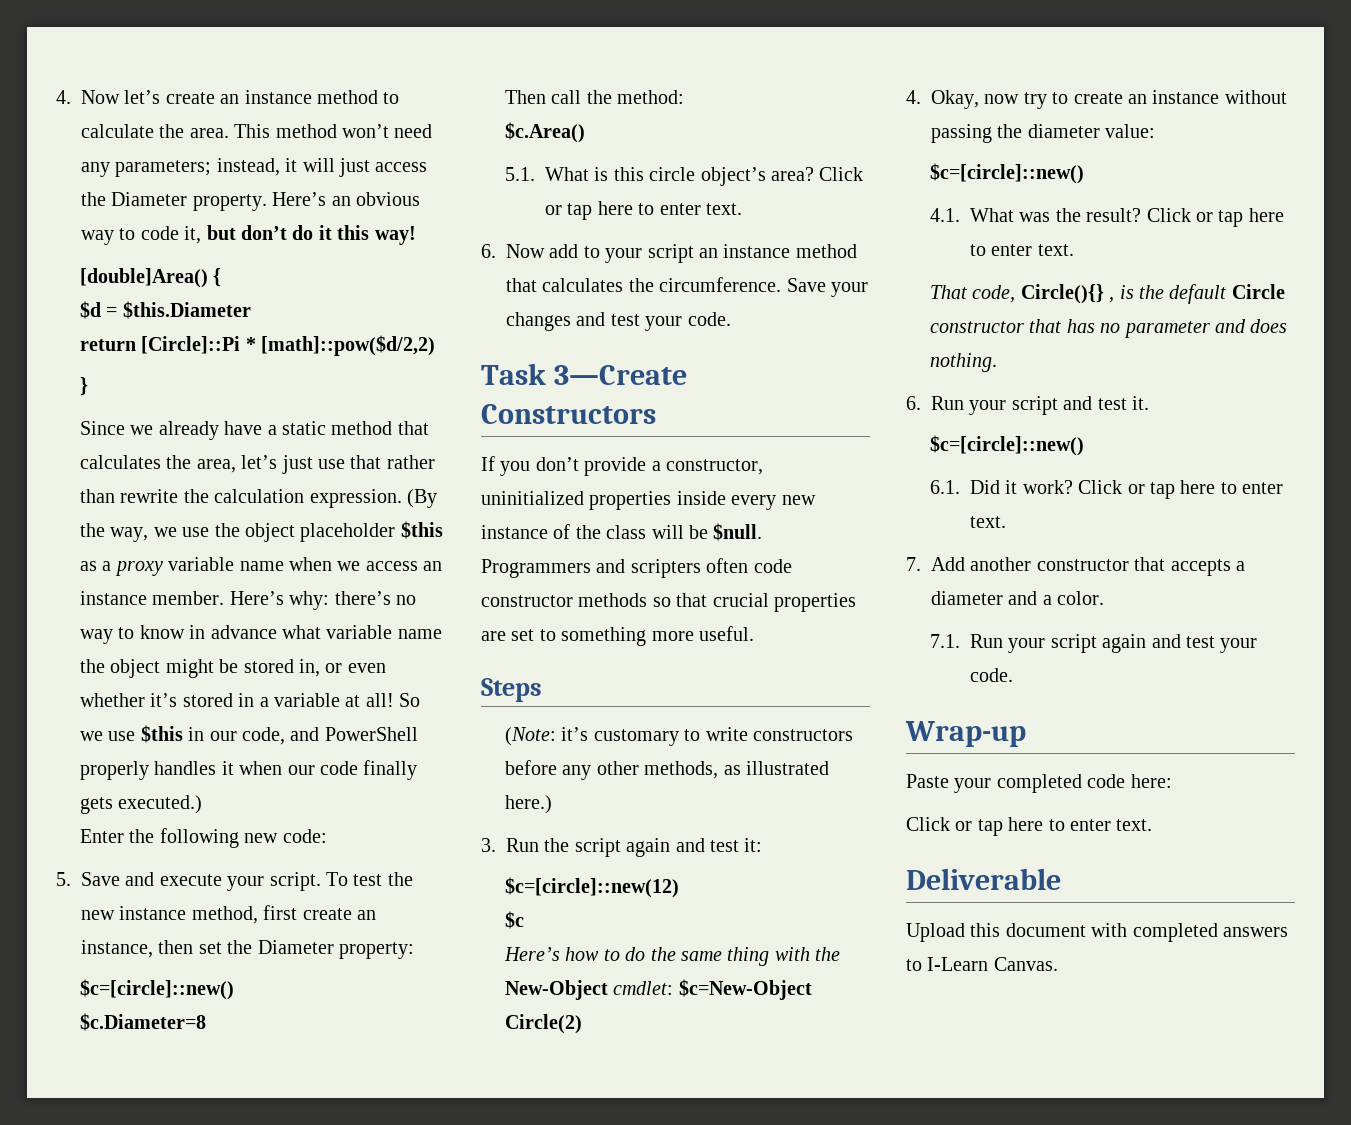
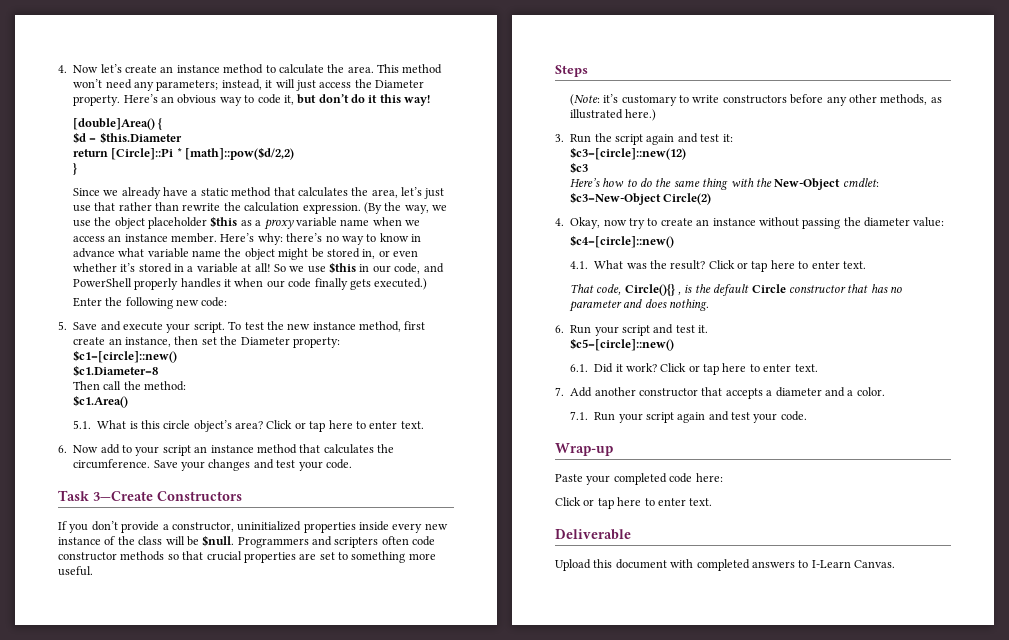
[80,979,235,1000] [80,1013,207,1031] $c=[circle]::new() // $c.Diameter=8 -> [72,350,177,363] [72,365,158,377] $c1=[circle]::new() // $c1.Diameter=8
[505,122,586,143] $c.Area() -> [72,395,128,408] $c1.Area()
[505,877,680,898] [505,911,525,929] $c=[circle]::new(12) // $c -> [569,147,686,160] [569,162,588,174] $c3=[circle]::new(12) // $c3
[678,979,812,1000] $c=New-Object -> [569,192,661,205] $c3=New-Object
[930,163,1085,184] $c=[circle]::new() -> [569,235,674,248] $c4=[circle]::new()
[930,435,1085,456] $c=[circle]::new() -> [569,338,674,351] $c5=[circle]::new()

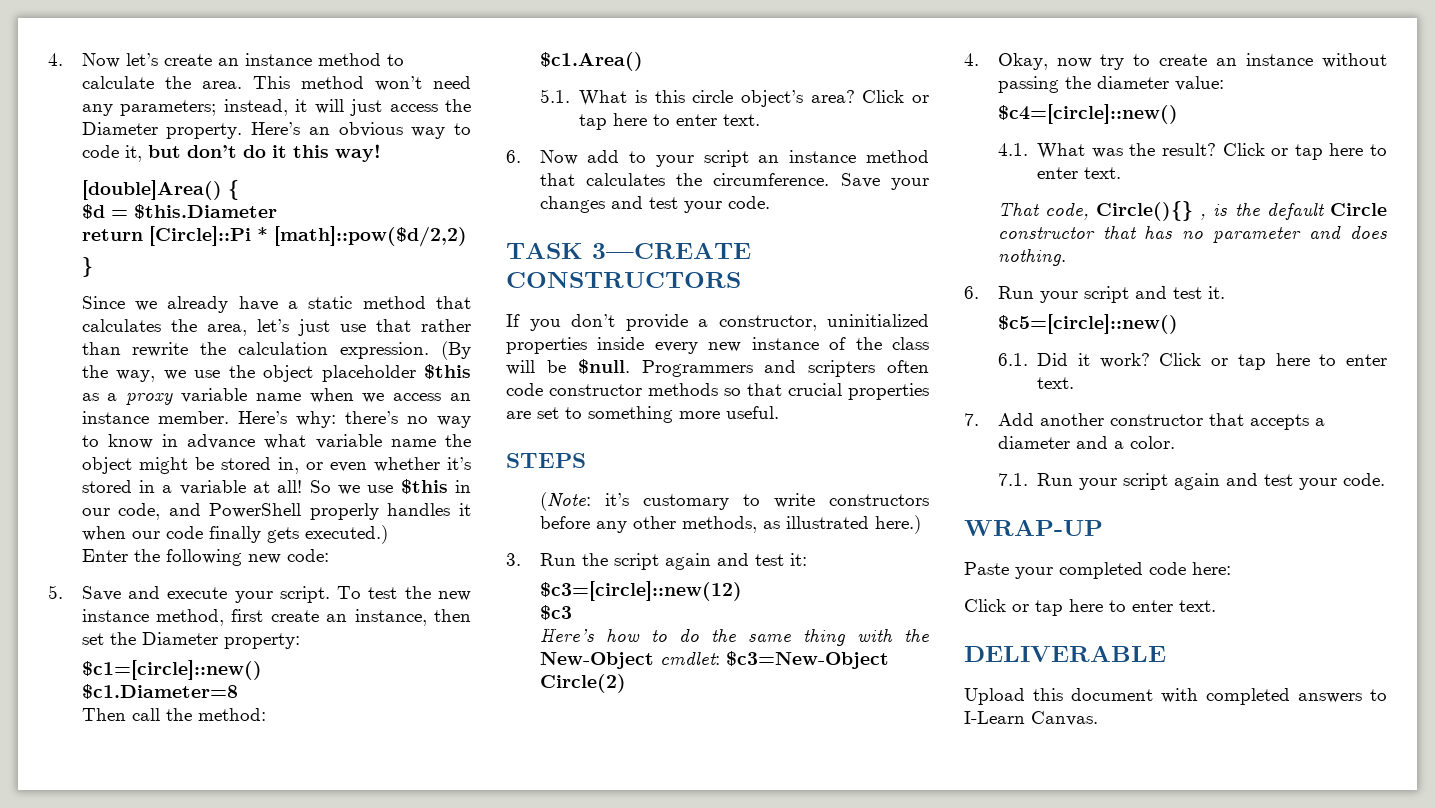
[58,490,242,501] Task 3—Create Constructors -> [506,242,751,259] [506,271,741,288] TASK 3—CREATE CONSTRUCTORS
[555,65,588,77] Steps -> [506,453,586,468] STEPS
[555,443,613,456] Wrap-up -> [964,519,1103,536] WRAP-UP
[555,529,631,540] Deliverable -> [964,645,1166,662] DELIVERABLE

